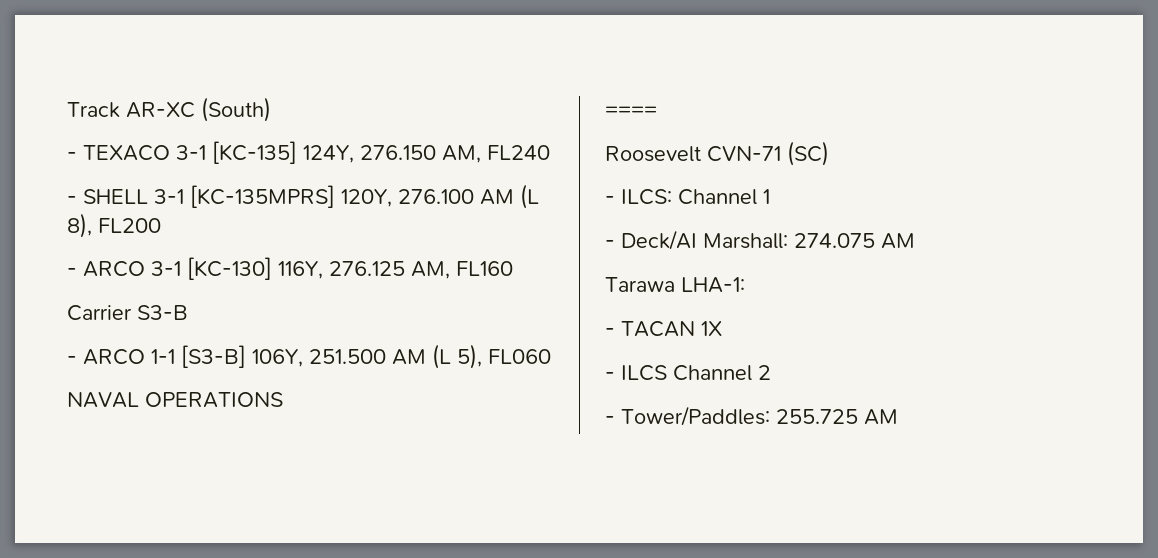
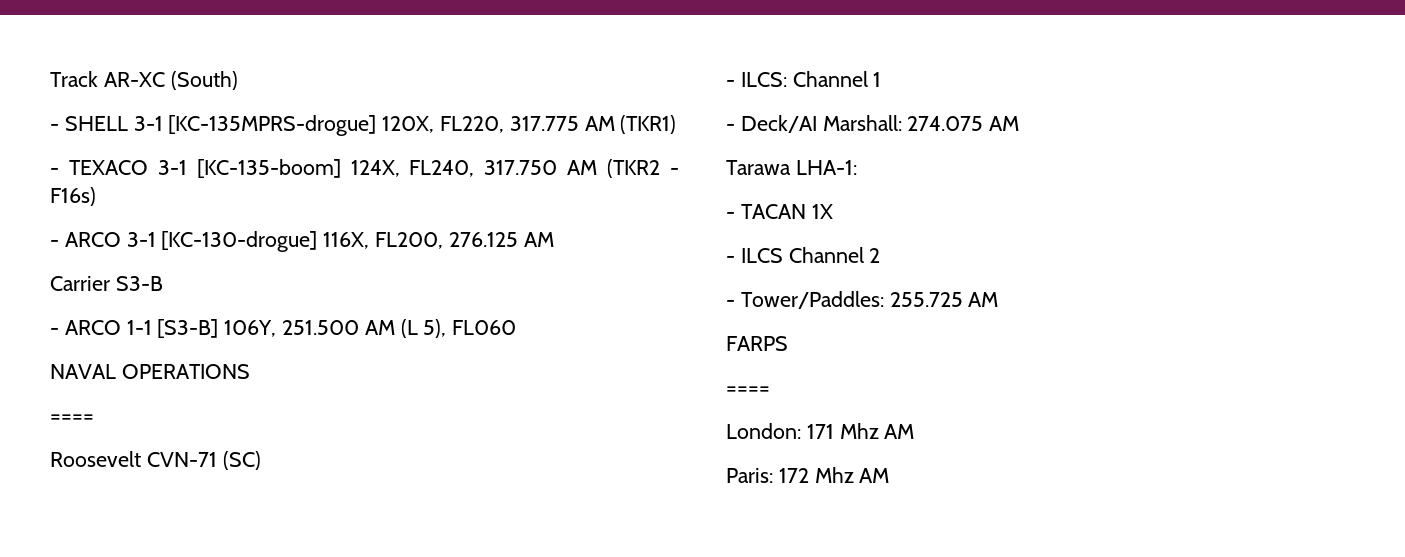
[83,141,550,164] [67,184,539,209] [67,213,161,238] [67,257,513,280] TEXACO 3-1 [KC-135] 124Y, 276.150 AM, FL240 // - SHELL 3-1 [KC-135MPRS] 120Y, 276.100 AM (L 8), FL200 // - ARCO 3-1 [KC-130] 116Y, 276.125 AM, FL160 -> [64,115,677,136] [50,159,679,178] [50,187,96,206] [50,231,554,252] SHELL 3-1 [KC-135MPRS-drogue] 120X, FL220, 317.775 AM (TKR1) // - TEXACO 3-1 [KC-135-boom] 124X, FL240, 317.750 AM (TKR2 - F16s) // - ARCO 3-1 [KC-130-drogue] 116X, FL200, 276.125 AM
(898, 417) none -> [726,336,788,351] [726,386,770,395] [726,423,915,439] [726,467,890,483] // FARPS // ==== // London: 171 Mhz AM // Paris: 172 Mhz AM

